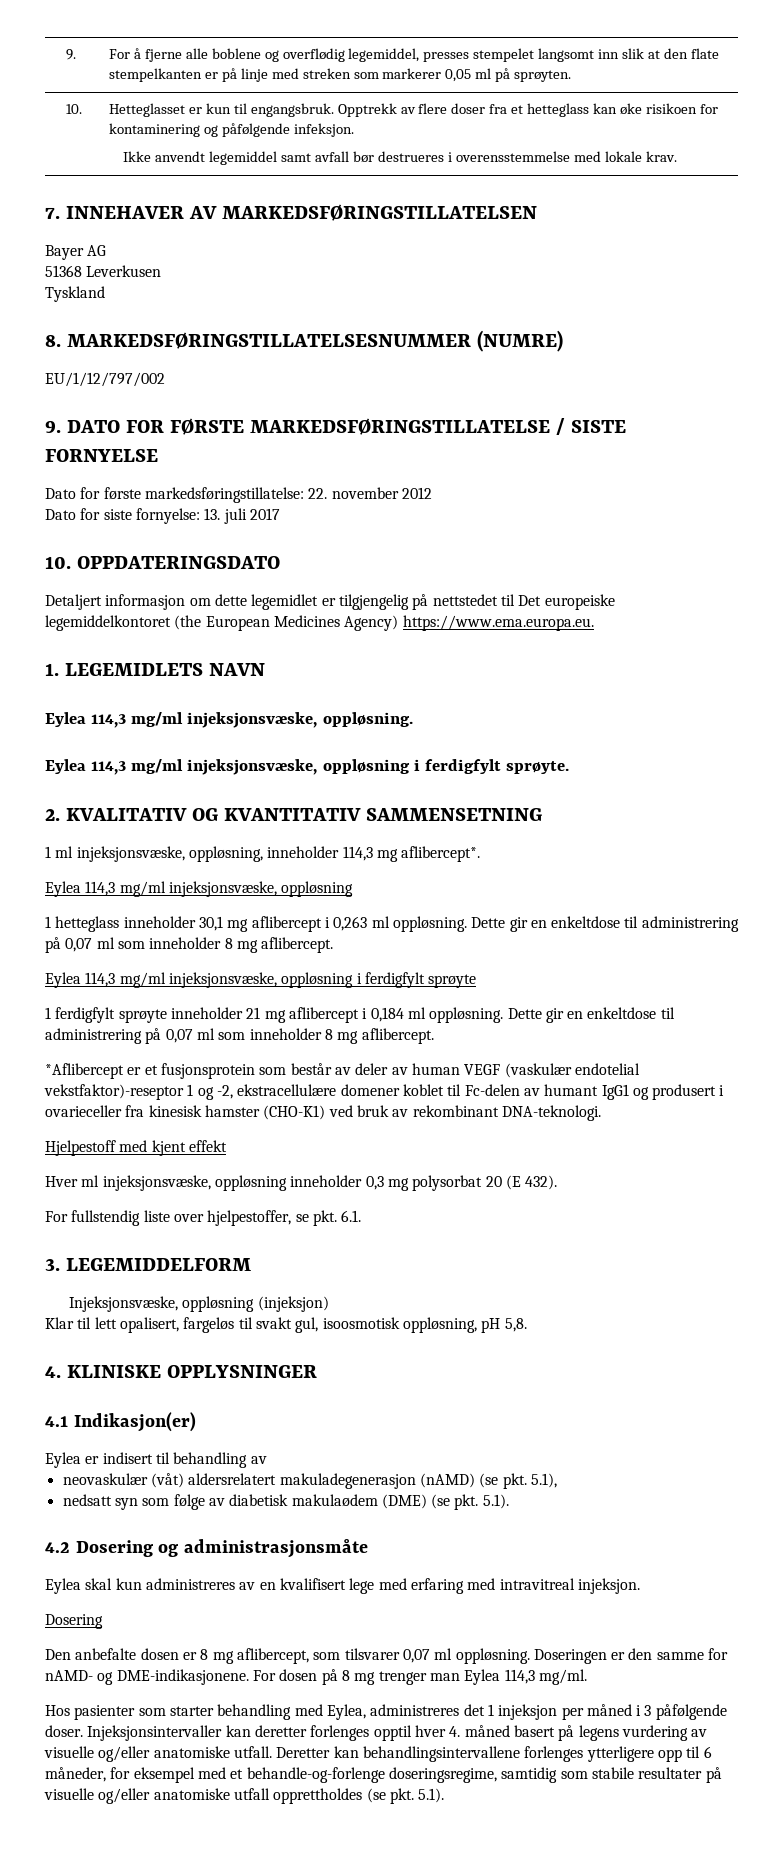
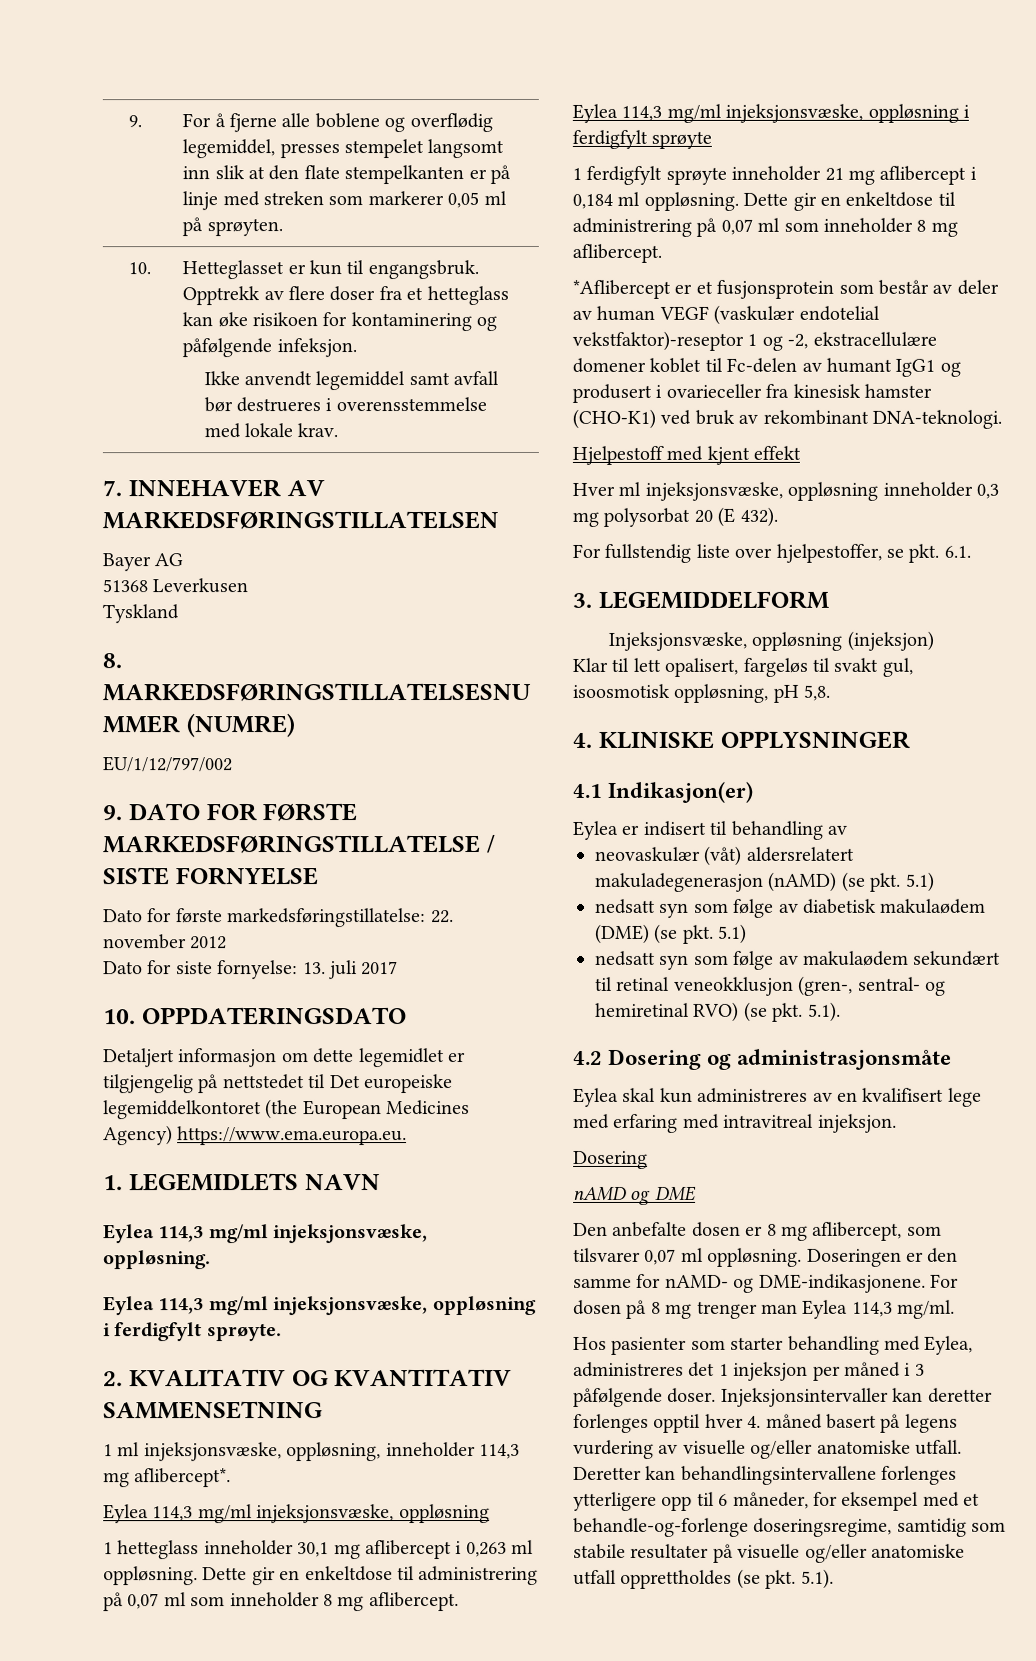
[530,1473,557,1488] 5.1), -> [905,871,935,892] 5.1)
(479, 1502) none -> [718,923,748,944] [595,950,1002,970] [595,975,946,996] [595,1001,804,1022] 5.1) // nedsatt syn som følge av makulaødem sekundært til retinal veneokklusjon (gren-, sentral- og hemiretinal RVO) (se pkt.
(103, 1621) none -> [573,1185,697,1205] // nAMD og DME

